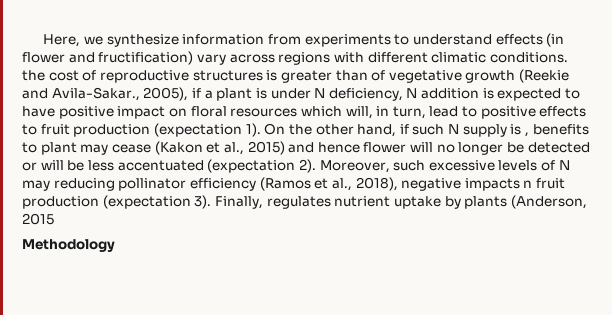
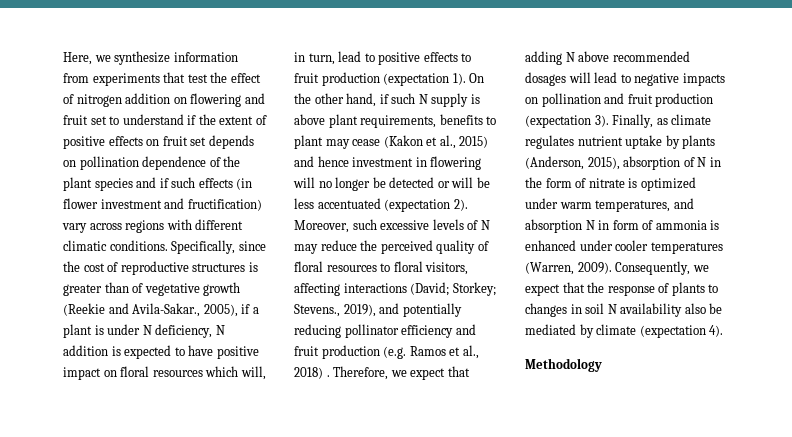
[394,34,492,45] to understand -> [163,72,261,83] [63,93,265,107] [63,114,267,125] [63,135,254,149] [63,156,241,170] [63,177,196,191] that test the effect of nitrogen addition on flowering and fruit set to understand if the extent of positive effects on fruit set depends on pollination dependence of the plant species and if such
(65, 57) none -> [100,199,162,209] investment
(568, 57) none -> [171,240,266,254] Specifically, since
[525,132,530,137] , -> [294,114,437,128] above plant requirements,
[363,142,407,153] flower -> [352,156,482,170] investment in flowering
[53,177,533,191] reducing pollinator efficiency (Ramos et al., 2018), negative impacts n -> [320,240,489,254] [294,261,469,275] [294,282,496,296] [294,303,462,317] [294,324,476,338] [294,345,479,359] [294,366,470,380] [525,51,690,65] [525,72,725,86] [525,93,625,107] reduce the perceived quality of floral resources to floral visitors, affecting interactions (David; Storkey; Stevens., 2019), and potentially reducing pollinator efficiency and fruit production (e.g. Ramos et al., 2018) . Therefore, we expect that adding N above recommended dosages will lead to negative impacts on pollination and
(263, 202) none -> [656,114,712,125] as climate
[22,213,54,225] 2015 -> [587,156,721,170] [525,177,696,191] [525,198,694,212] [525,219,720,233] [525,240,723,254] [525,261,709,275] [525,282,719,296] [525,303,723,317] [525,324,724,338] 2015), absorption of N in the form of nitrate is optimized under warm temperatures, and absorption N in form of ammonia is enhanced under cooler temperatures (Warren, 2009). Consequently, we expect that the response of plants to changes in soil N availability also be mediated by climate (expectation 4).

